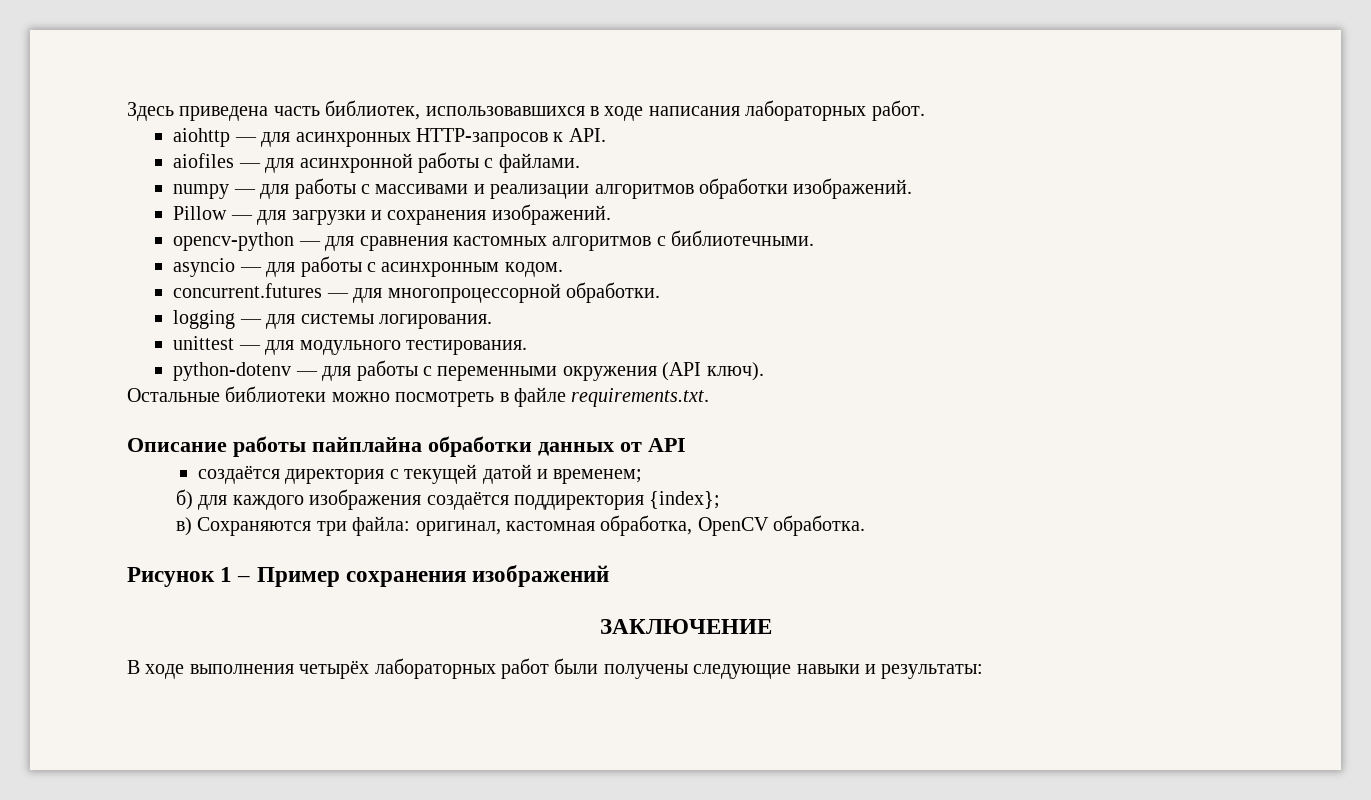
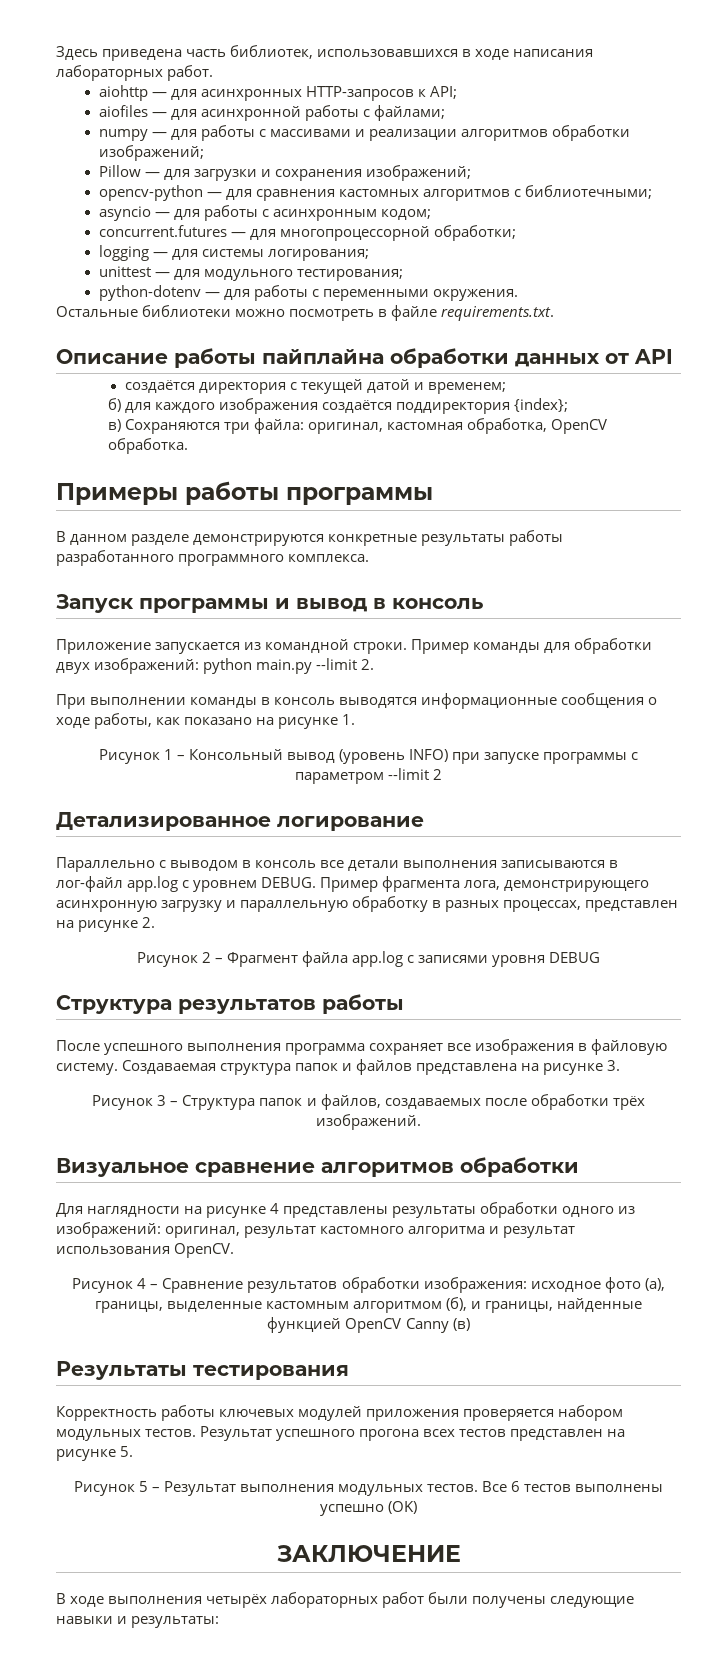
[568,128,606,142] API. -> [429,86,457,99] API;
[498,153,580,173] файлами. -> [373,105,445,121] файлами;
[793,178,913,199] изображений. -> [98,145,204,161] изображений;
[491,204,611,225] изображений. -> [365,165,471,181] изображений;
[671,230,815,246] библиотечными. -> [524,185,652,199] библиотечными;
[504,262,563,277] кодом. -> [380,209,431,220] кодом;
[566,282,661,303] обработки. -> [433,225,516,241] обработки;
[379,314,493,329] логирования. -> [267,249,369,261] логирования;
[406,340,528,355] тестирования. -> [296,269,403,281] тестирования;
[562,362,764,381] окружения (API ключ). -> [432,289,518,301] окружения.
[127,565,610,587] Рисунок 1 – Пример сохранения изображений -> [56,481,433,505] [56,530,564,546] [56,550,370,566] [56,594,483,613] [56,638,653,654] [56,658,375,674] [56,693,658,709] [56,713,356,729] [98,749,639,764] [294,768,443,784] [56,812,424,831] [56,857,619,872] [56,876,650,892] [56,896,679,912] [56,917,156,932] [136,951,601,967] [56,994,404,1014] [56,1039,668,1055] [56,1059,621,1075] [92,1094,645,1110] [316,1114,421,1130] [56,1157,579,1177] [56,1202,636,1218] [56,1222,576,1238] [56,1243,235,1258] [72,1277,665,1293] [94,1297,643,1313] [267,1317,470,1333] [56,1361,349,1380] [56,1405,624,1421] [56,1426,626,1441] [56,1446,134,1461] [73,1481,664,1496] [319,1501,418,1516] Примеры работы программы // В данном разделе демонстрируются конкретные результаты работы разработанного программного комплекса. // Запуск программы и вывод в консоль // Приложение запускается из командной строки. Пример команды для обработки двух изображений: python main.py --limit 2. // При выполнении команды в консоль выводятся информационные сообщения о ходе работы, как показано на рисунке 1. // Рисунок 1 – Консольный вывод (уровень INFO) при запуске программы с параметром --limit 2 // Детализированное логирование // Параллельно с выводом в консоль все детали выполнения записываются в лог-файл app.log с уровнем DEBUG. Пример фрагмента лога, демонстрирующего асинхронную загрузку и параллельную обработку в разных процессах, представлен на рисунке 2. // Рисунок 2 – Фрагмент файла app.log с записями уровня DEBUG // Структура результатов работы // После успешного выполнения программа сохраняет все изображения в файловую систему. Создаваемая структура папок и файлов представлена на рисунке 3. // Рисунок 3 – Структура папок и файлов, создаваемых после обработки трёх изображений. // Визуальное сравнение алгоритмов обработки // Для наглядности на рисунке 4 представлены результаты обработки одного из изображений: оригинал, результат кастомного алгоритма и результат использования OpenCV. // Рисунок 4 – Сравнение результатов обработки изображения: исходное фото (а), границы, выделенные кастомным алгоритмом (б), и границы, найденные функцией OpenCV Canny (в) // Результаты тестирования // Корректность работы ключевых модулей приложения проверяется набором модульных тестов. Результат успешного прогона всех тестов представлен на рисунке 5. // Рисунок 5 – Результат выполнения модульных тестов. Все 6 тестов выполнены успешно (OK)

